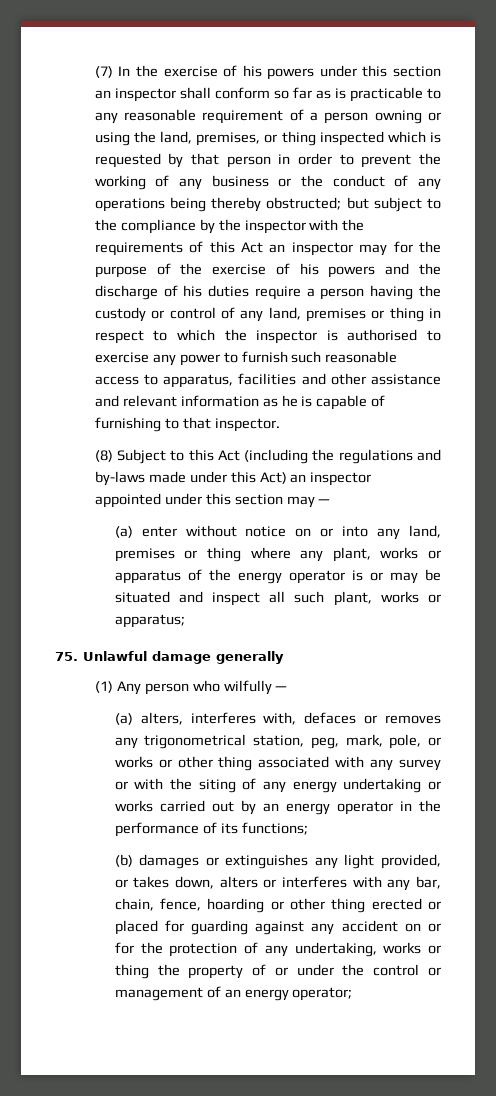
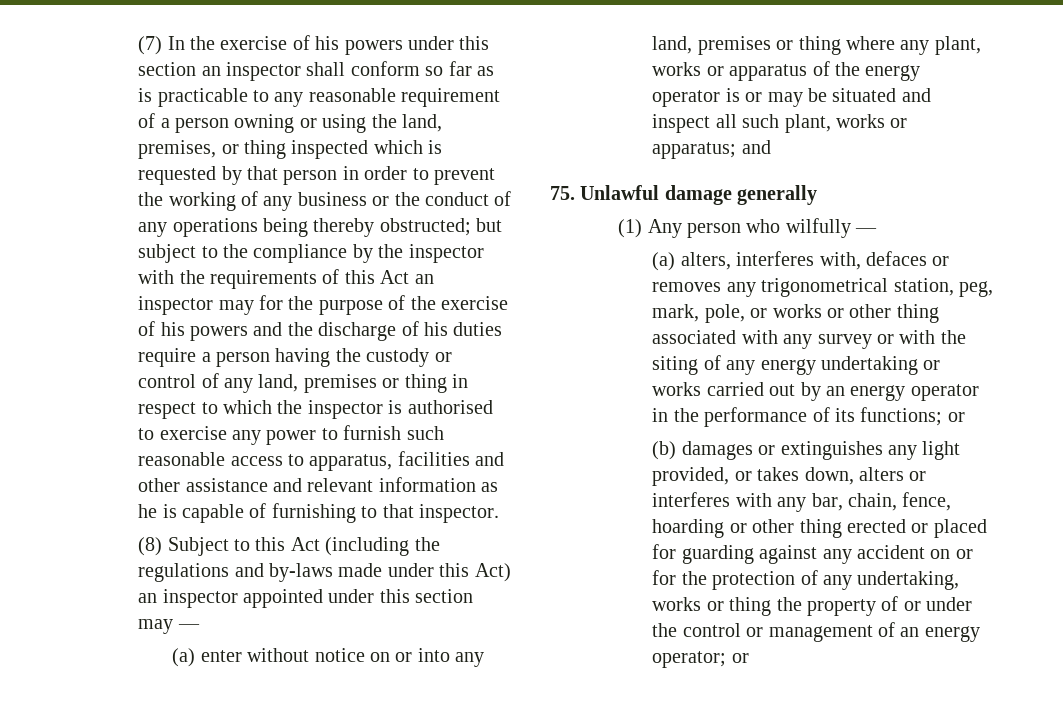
(185, 621) none -> [741,140,771,154] and
(308, 828) none -> [947,412,965,422] or
(353, 994) none -> [731,653,749,663] or

